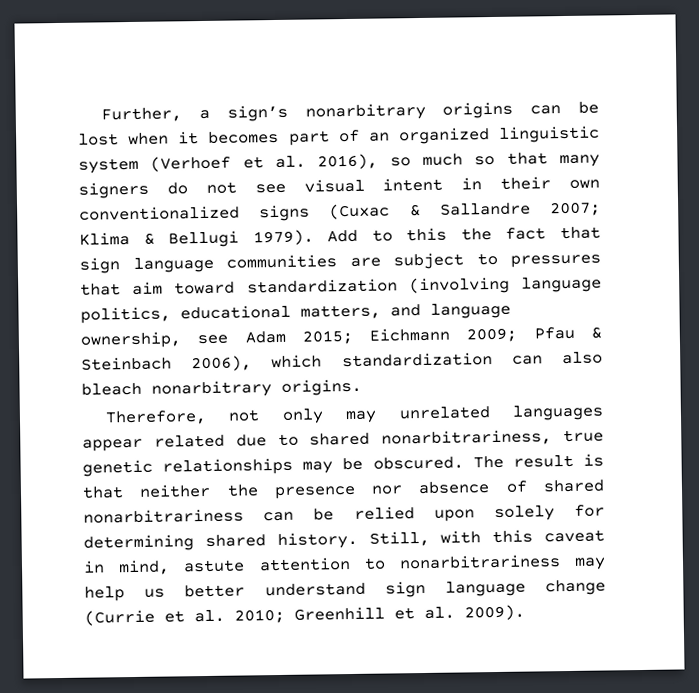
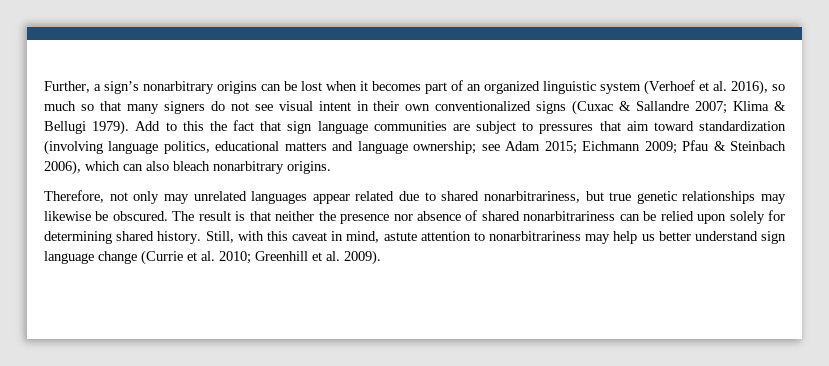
[300,304,381,320] matters, -> [284,142,327,151] matters
[80,331,181,349] ownership, -> [413,141,477,154] ownership;
[341,352,493,368] standardization -> (120, 166) none
(553, 438) none -> [585,191,604,201] but
(334, 467) none -> [44,211,91,221] likewise

